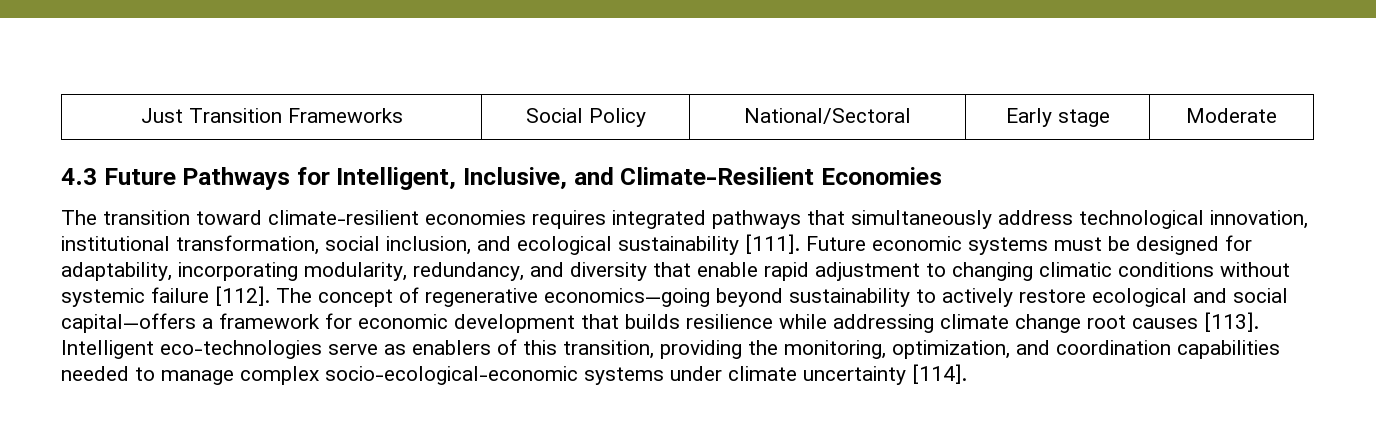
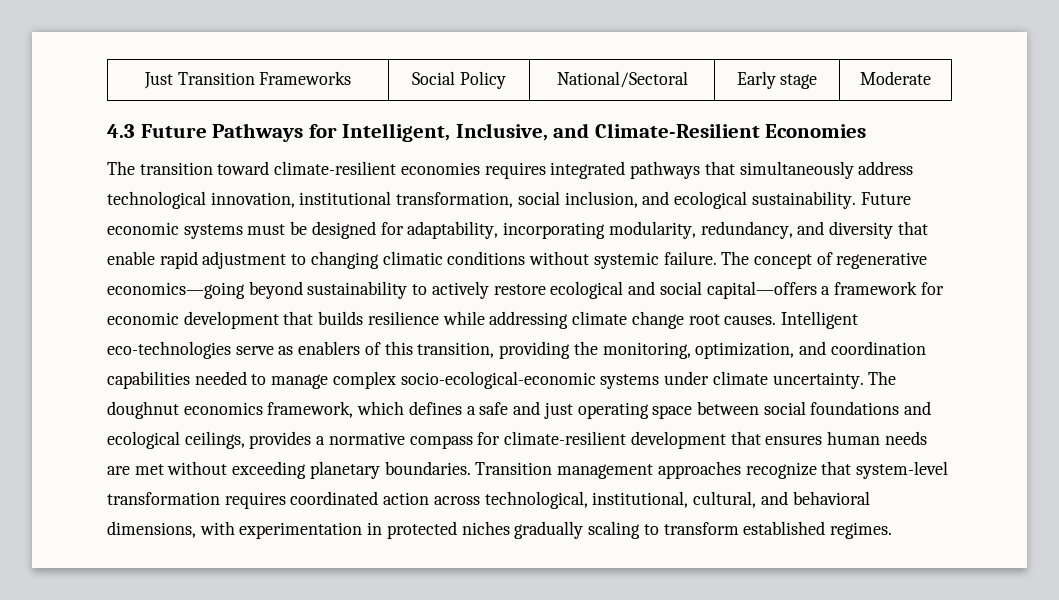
[618,234,800,255] sustainability [111]. -> [751,191,856,209] sustainability.
[151,286,270,306] failure [112]. -> [663,251,717,265] failure.
[1132,312,1259,332] causes [113]. -> [724,315,777,325] causes.
[803,364,967,385] uncertainty [114]. -> [772,371,897,389] [107,401,932,419] [107,431,927,449] [107,461,948,479] [107,491,870,509] [107,521,892,539] uncertainty. The doughnut economics framework, which defines a safe and just operating space between social foundations and ecological ceilings, provides a normative compass for climate-resilient development that ensures human needs are met without exceeding planetary boundaries. Transition management approaches recognize that system-level transformation requires coordinated action across technological, institutional, cultural, and behavioral dimensions, with experimentation in protected niches gradually scaling to transform established regimes.

